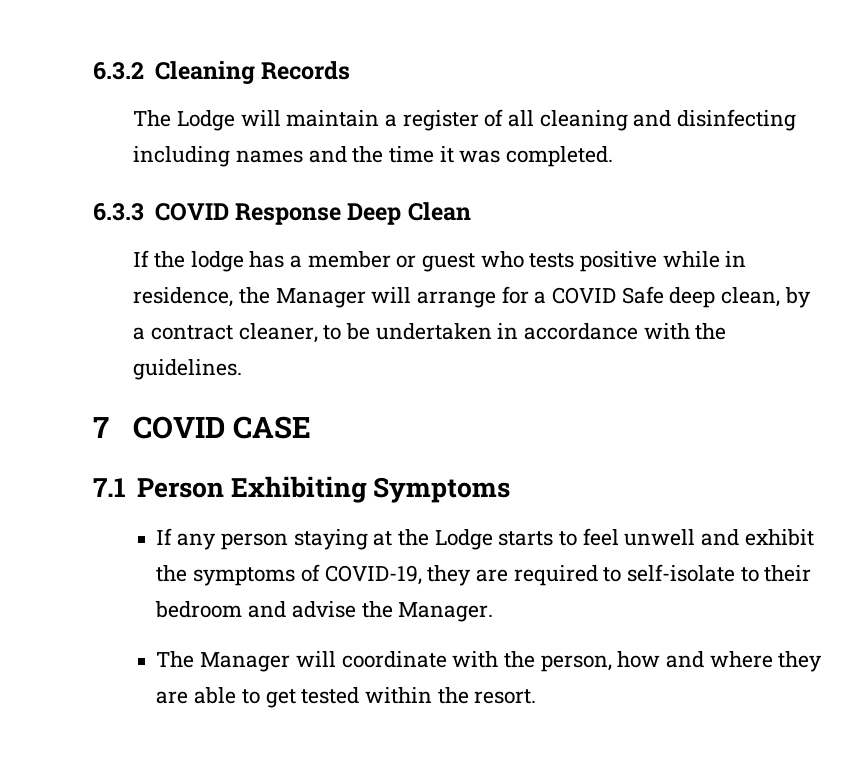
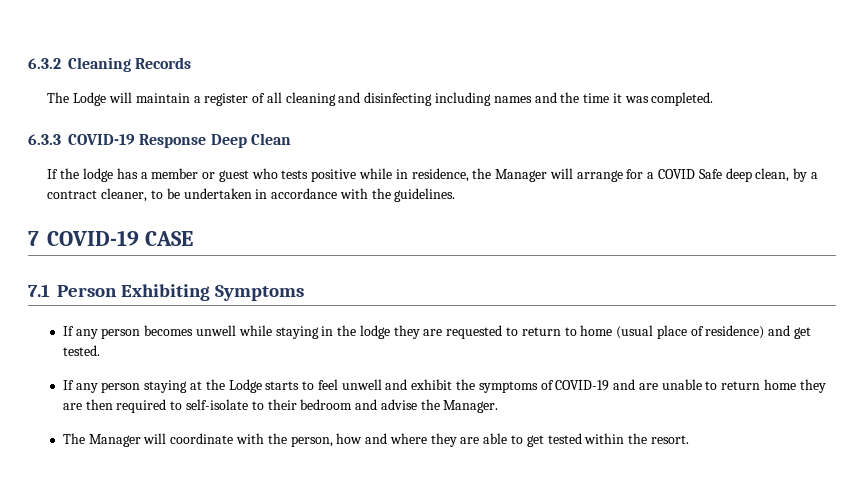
[154,203,229,221] COVID -> [68,134,135,145] COVID-19
[133,416,226,439] COVID -> [47,230,140,246] COVID-19
(510, 490) none -> [62,325,812,339] [62,345,100,356] // If any person becomes unwell while staying in the lodge they are requested to return to home (usual place of residence) and get tested.
[324,565,508,586] COVID-19, they are -> [555,379,826,393] [62,399,113,410] COVID-19 and are unable to return home they are then

